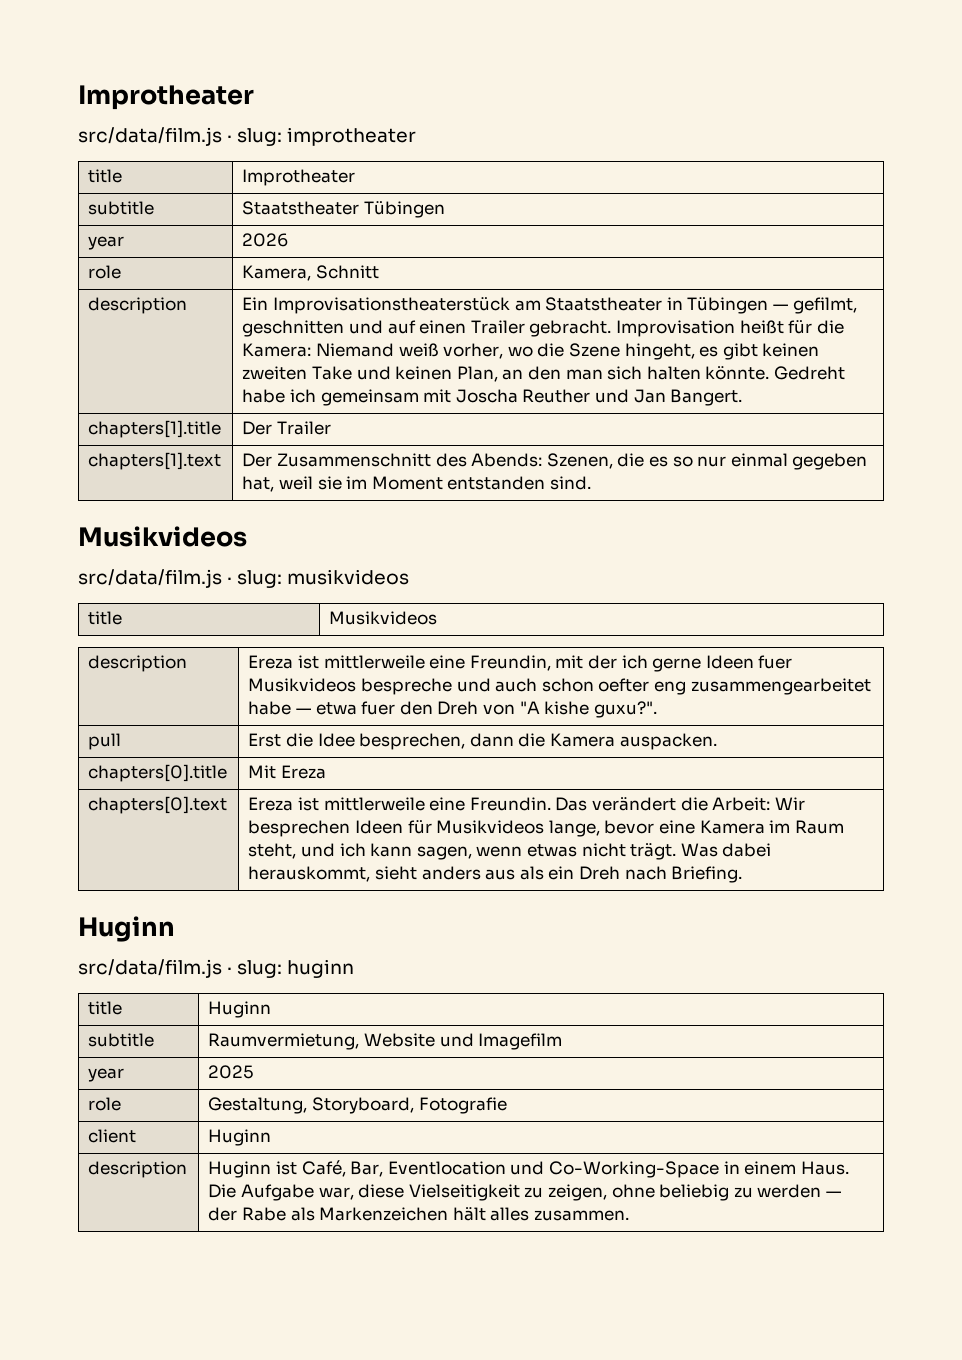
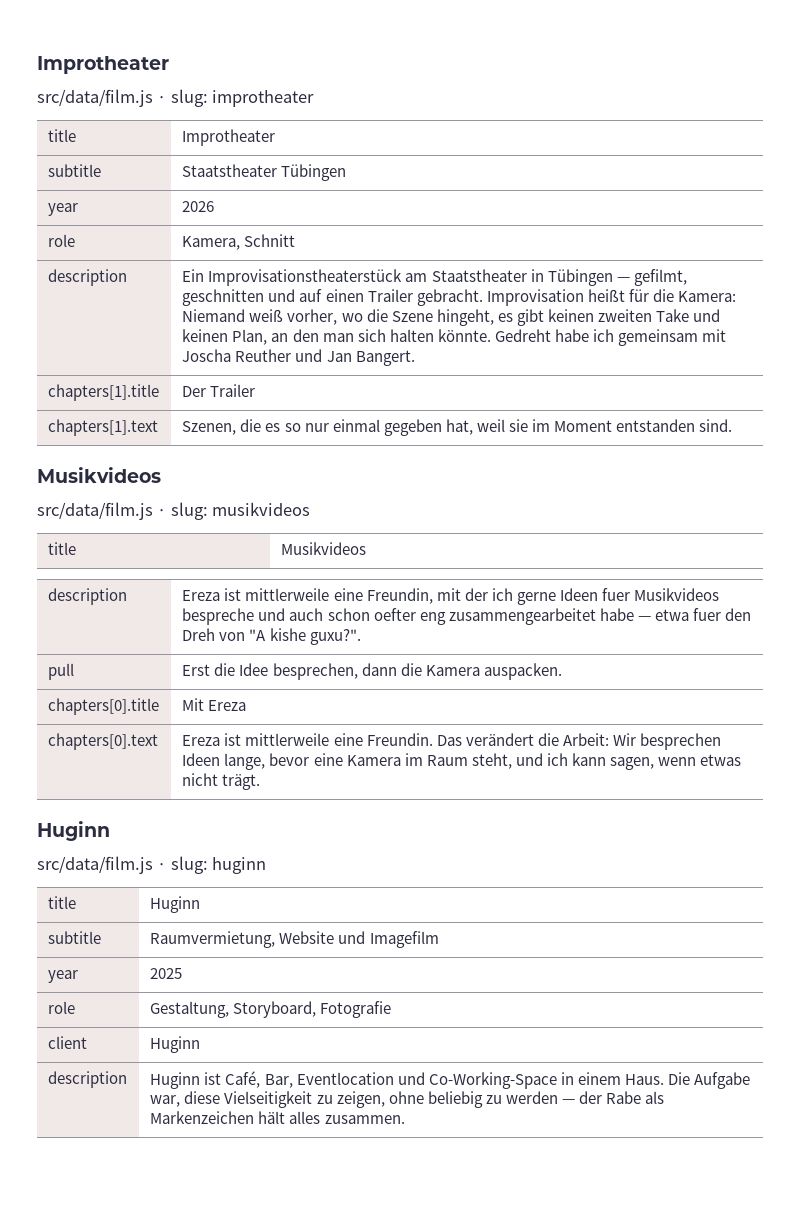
[242,453,543,467] Der Zusammenschnitt des Abends: -> (159, 427) none
[407,820,545,834] für Musikvideos -> (221, 759) none
[680,843,772,857] [248,866,743,883] Was dabei herauskommt, sieht anders aus als ein Dreh nach Briefing. -> (261, 782) none

